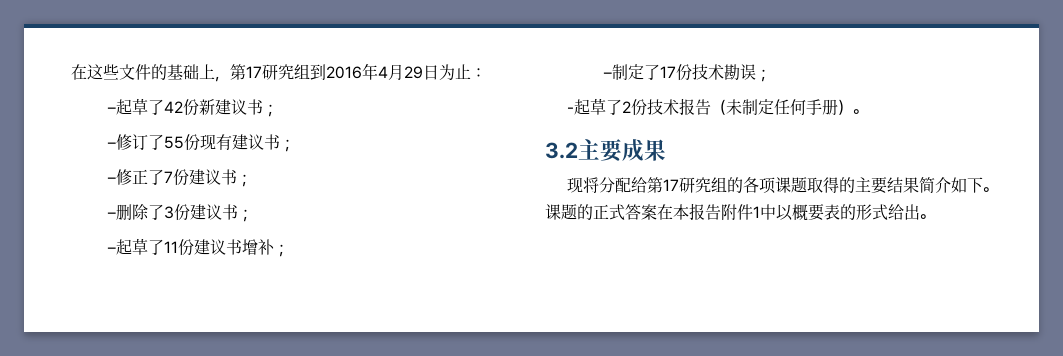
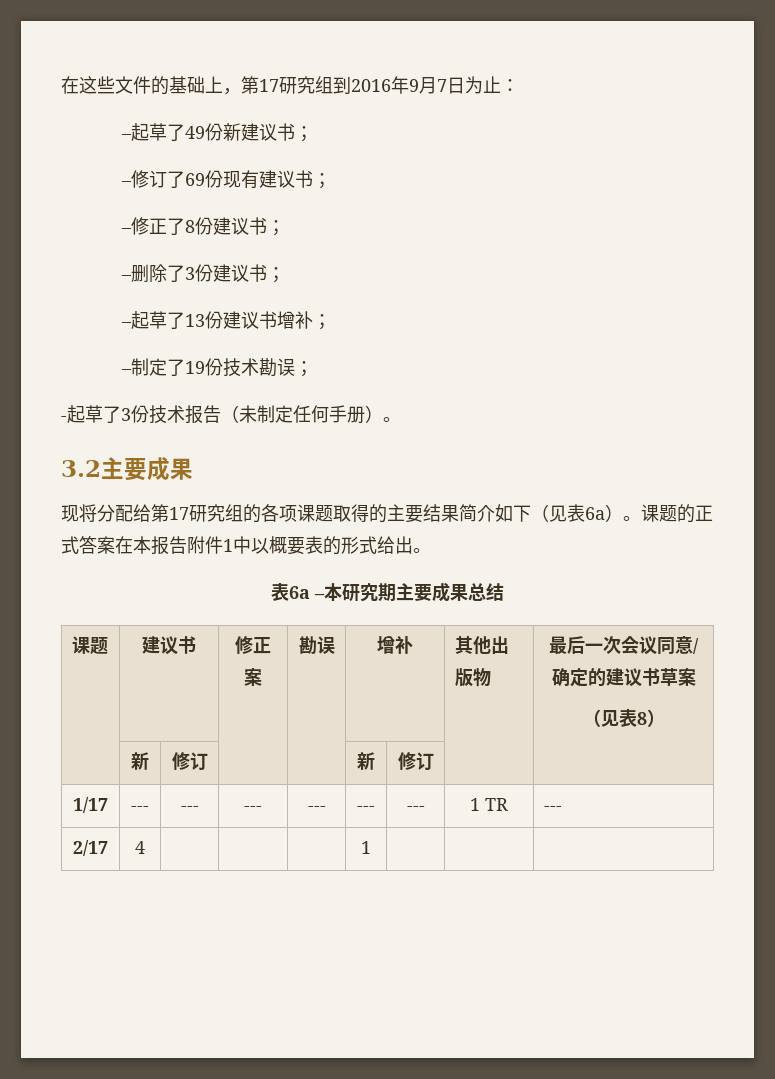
[378,64,424,80] 4月29 -> [409,77,447,94] 9月7
[163,101,183,113] 42 -> [185,126,206,139] 49
[163,136,184,149] 55 -> [185,173,206,186] 69
[163,171,173,183] 7 -> [185,220,196,233] 8
[163,241,178,253] 11 -> [185,314,206,327] 13
[659,66,676,78] 17 -> [185,361,206,374] 19
[622,101,632,113] 2 -> [121,408,131,421] 3
(984, 185) none -> [531,504,623,522] （见表6a）
(935, 216) none -> [271,582,504,602] [71,636,108,655] [142,636,196,655] [235,636,271,654] [244,668,262,686] [298,636,335,654] [377,636,413,654] [454,636,509,655] [454,668,491,687] [549,636,699,655] [551,668,696,687] [582,709,665,727] [131,752,149,770] [171,752,208,770] [357,752,375,770] [397,752,434,770] [73,797,108,813] [131,806,149,811] [180,806,199,811] [244,806,262,811] [307,806,326,811] [357,806,375,811] [406,806,425,811] [470,798,508,811] [543,806,562,811] [73,840,108,856] [135,841,145,854] [361,841,371,854] // 表6a –本研究期主要成果总结 // 课题 | 建议书 | 修正案 | 勘误 | 增补 | 其他出版物 | 最后一次会议同意/确定的建议书草案 // （见表8） // | 新 | 修订 | | | 新 | 修订 | | // 1/17 | --- | --- | --- | --- | --- | --- | 1 TR | --- // 2/17 | 4 | | | | 1 | | |

